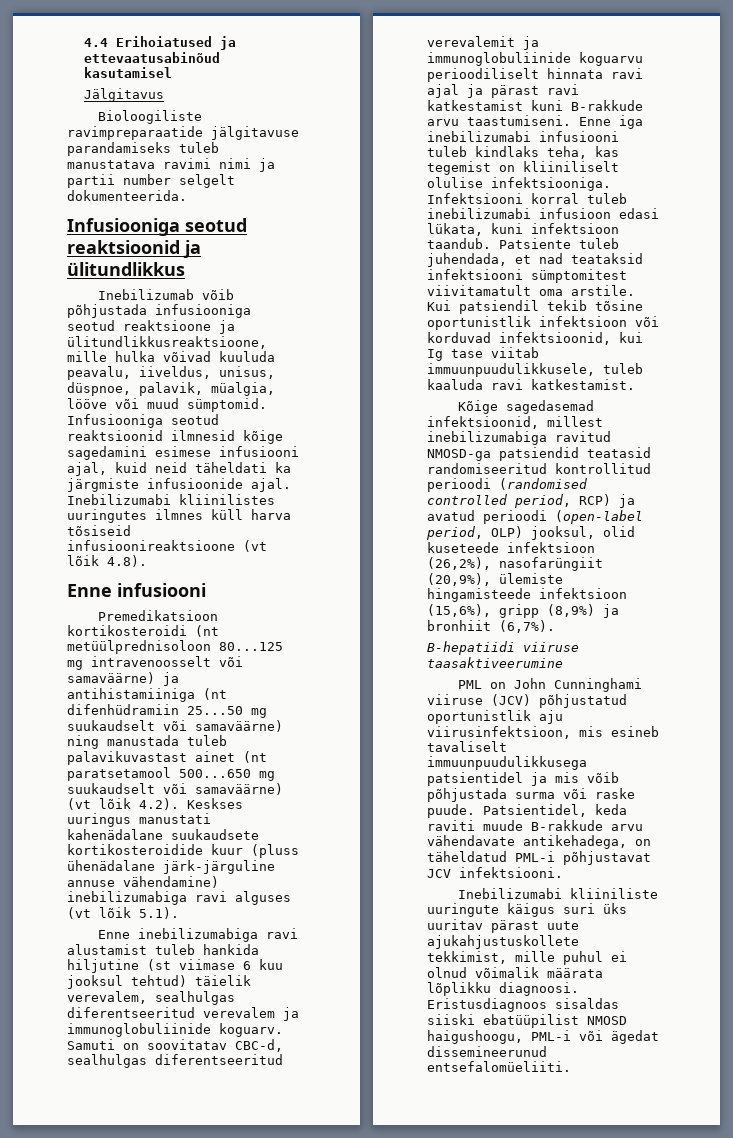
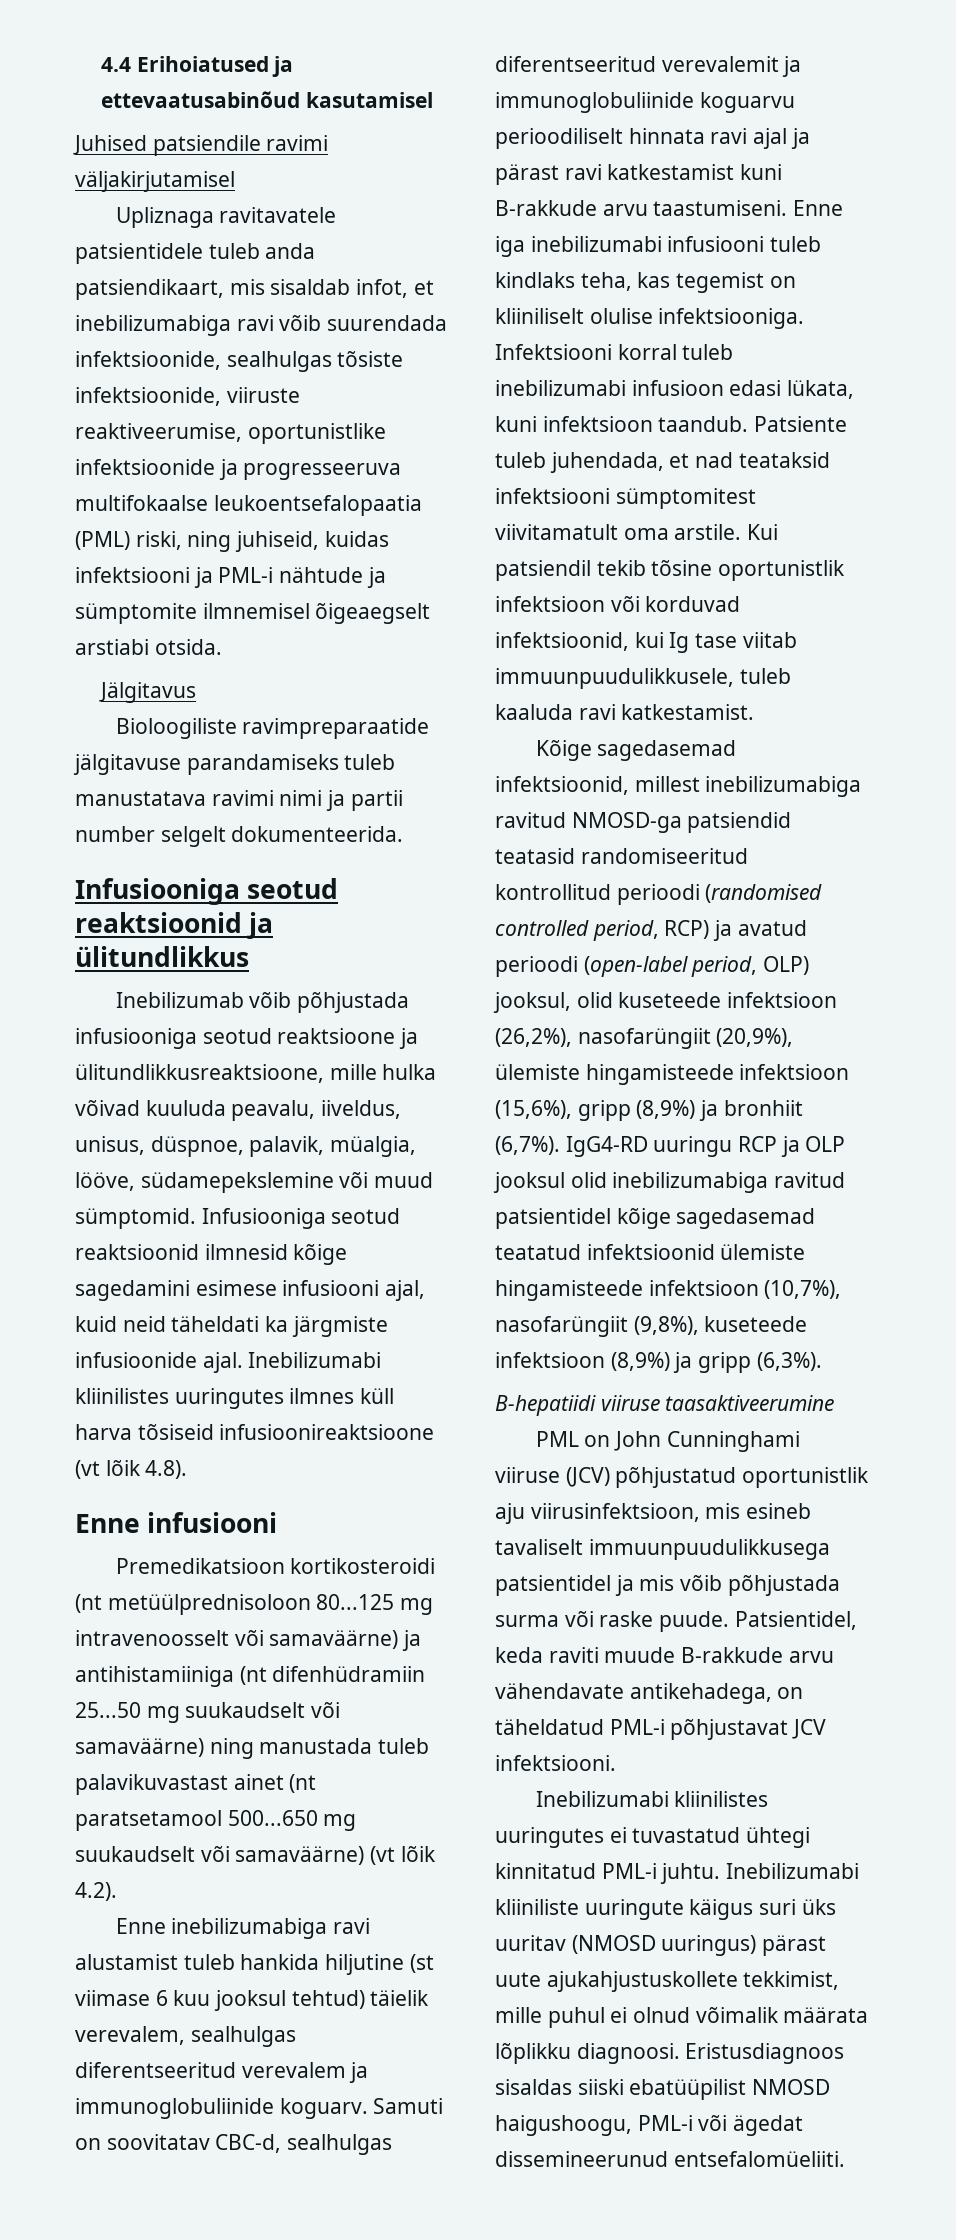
(173, 72) none -> [73,135,329,156] [75,171,235,192] [115,207,337,228] [75,243,316,264] [75,279,434,300] [75,315,448,336] [75,351,404,372] [75,387,300,406] [75,423,386,444] [75,459,402,480] [75,495,422,516] [75,531,389,552] [75,567,386,588] [75,603,431,624] [75,639,222,655] // Juhised patsiendile ravimi väljakirjutamisel // Upliznaga ravitavatele patsientidele tuleb anda patsiendikaart, mis sisaldab infot, et inebilizumabiga ravi võib suurendada infektsioonide, sealhulgas tõsiste infektsioonide, viiruste reaktiveerumise, oportunistlike infektsioonide ja progresseeruva multifokaalse leukoentsefalopaatia (PML) riski, ning juhiseid, kuidas infektsiooni ja PML-i nähtude ja sümptomite ilmnemisel õigeaegselt arstiabi otsida.
[67,398,107,409] lööve -> [75,1172,334,1193] lööve, südamepekslemine
[187,798,243,809] [67,813,211,827] [67,829,259,840] [67,844,299,858] [67,860,275,874] [67,876,219,888] [67,891,291,905] [67,907,179,919] Keskses uuringus manustati kahenädalane suukaudsete kortikosteroidide kuur (pluss ühenädalane järk-järguline annuse vähendamine) inebilizumabiga ravi alguses (vt lõik 5.1). -> (117, 1891) none
(555, 626) none -> [565,1136,846,1157] [493,1172,846,1193] [495,1208,816,1229] [495,1244,806,1260] [495,1280,842,1301] [495,1316,808,1337] [495,1352,822,1373] IgG4-RD uuringu RCP ja OLP jooksul olid inebilizumabiga ravitud patsientidel kõige sagedasemad teatatud infektsioonid ülemiste hingamisteede infektsioon (10,7%), nasofarüngiit (9,8%), kuseteede infektsioon (8,9%) ja gripp (6,3%).
(562, 893) none -> [674,1791,769,1807] [495,1827,811,1848] [495,1863,860,1884] kliinilistes uuringutes ei tuvastatud ühtegi kinnitatud PML-i juhtu. Inebilizumabi
(483, 924) none -> [571,1935,757,1956] (NMOSD uuringus)

